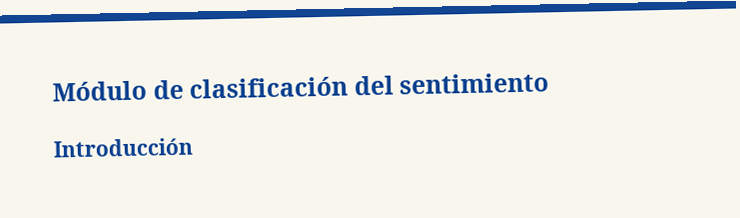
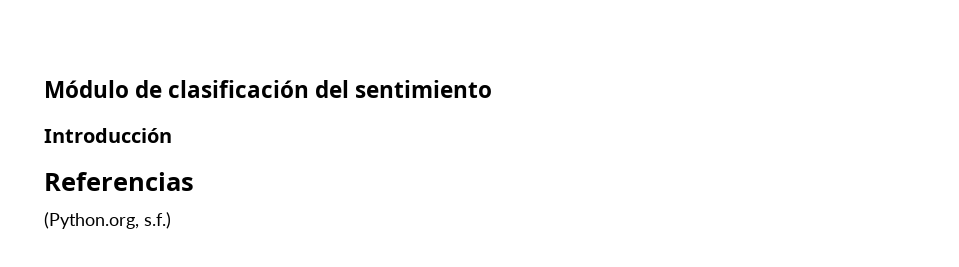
(193, 147) none -> [44,172,194,191] [44,212,171,229] // Referencias // (Python.org, s.f.)

